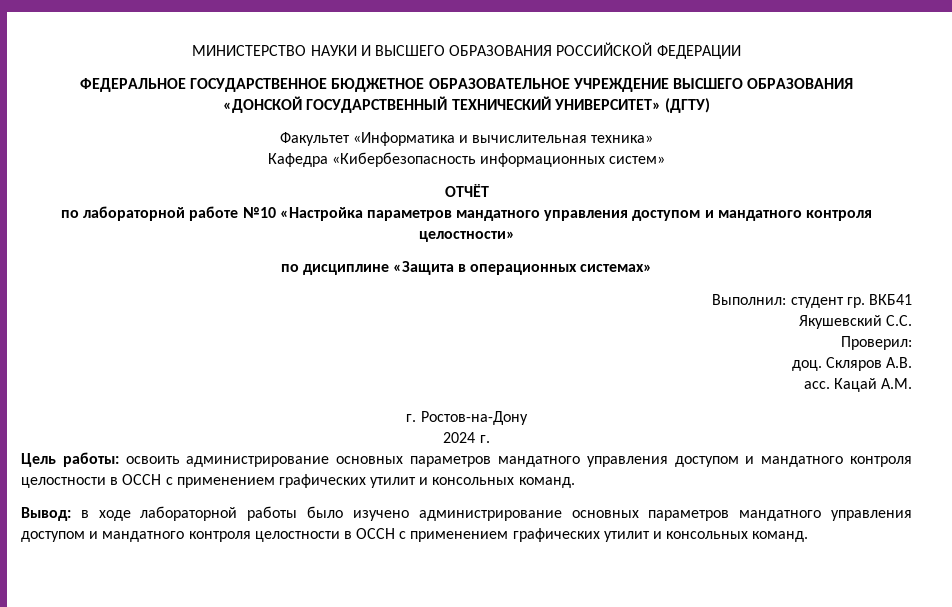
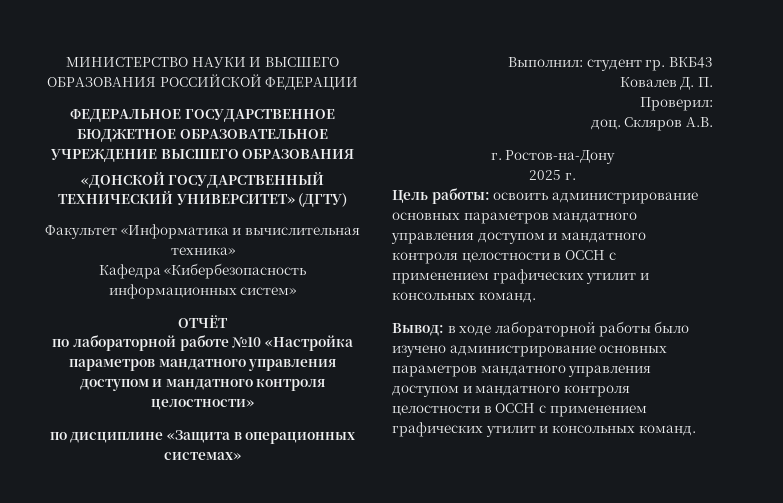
[868,294,912,305] [798,315,912,329] ВКБ41 // Якушевский С.С. -> [669,57,713,68] [619,77,713,90] ВКБ43 // Ковалев Д. П.
[803,378,912,392] // асс. Кацай А.М. -> (713, 122) none
[443,432,476,443] 2024 -> [529,170,562,180] 2025

